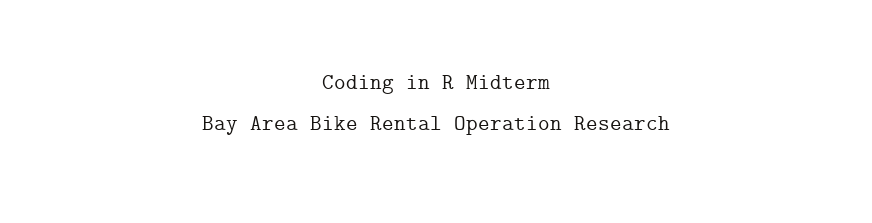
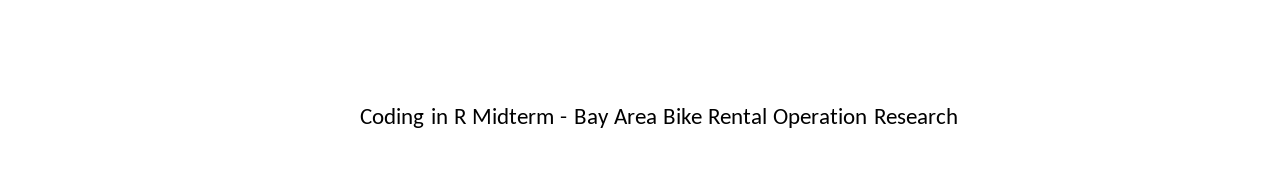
(550, 82) // -> [560,116,568,124] -

